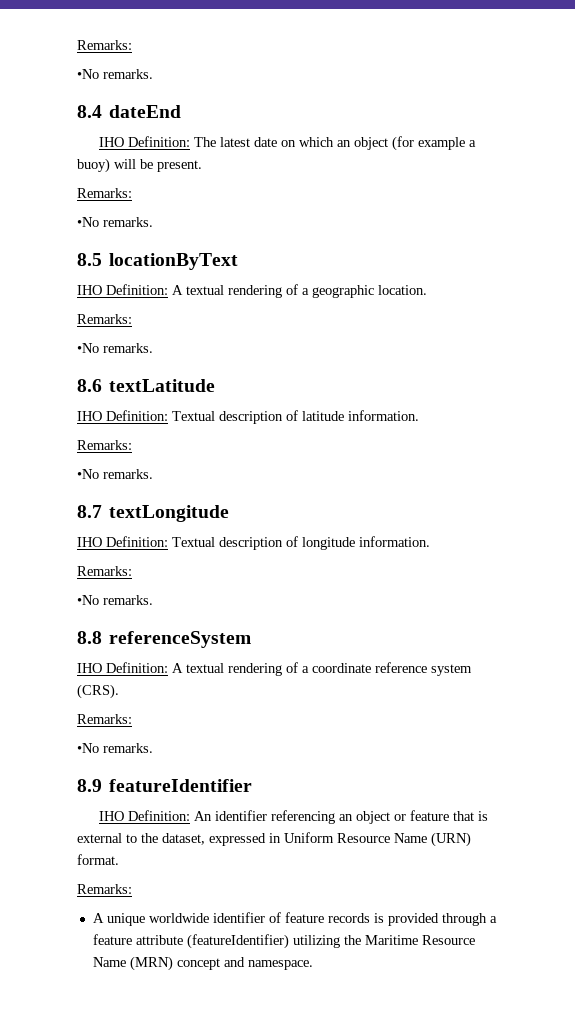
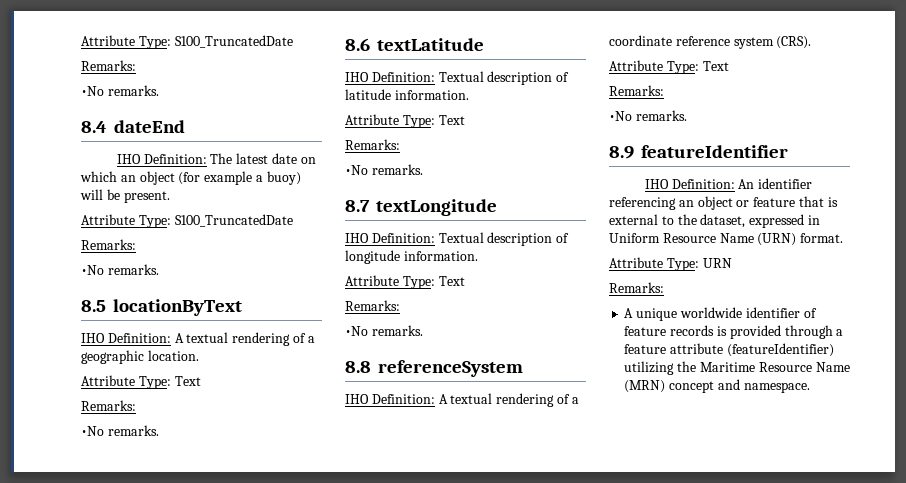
(77, 45) none -> [81,35,293,49] Attribute Type: S100_TruncatedDate //
(202, 166) none -> [81,214,293,228] // Attribute Type: S100_TruncatedDate
(427, 290) none -> [81,375,201,389] // Attribute Type: Text
(419, 415) none -> [345,114,465,128] // Attribute Type: Text
(430, 541) none -> [345,275,465,289] // Attribute Type: Text
(119, 691) none -> [609,60,729,74] // Attribute Type: Text
(119, 859) none -> [609,257,732,271] // Attribute Type: URN

